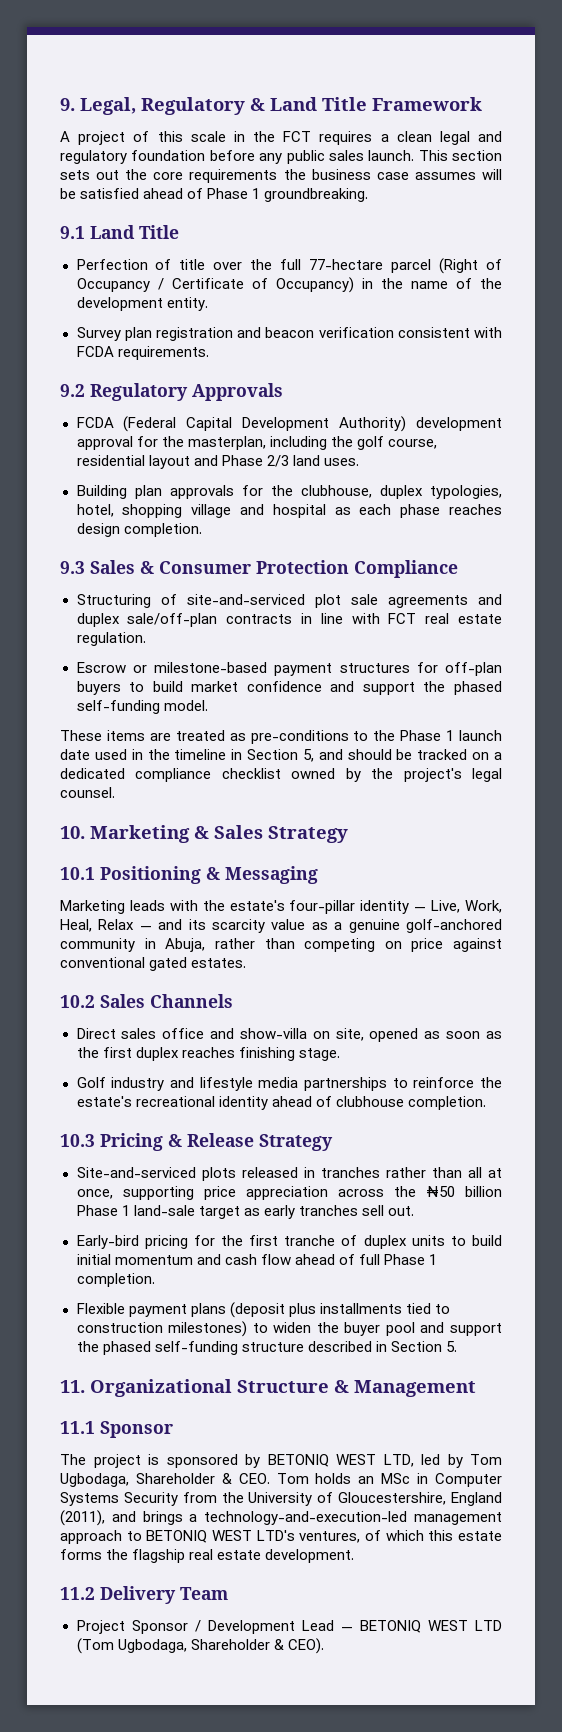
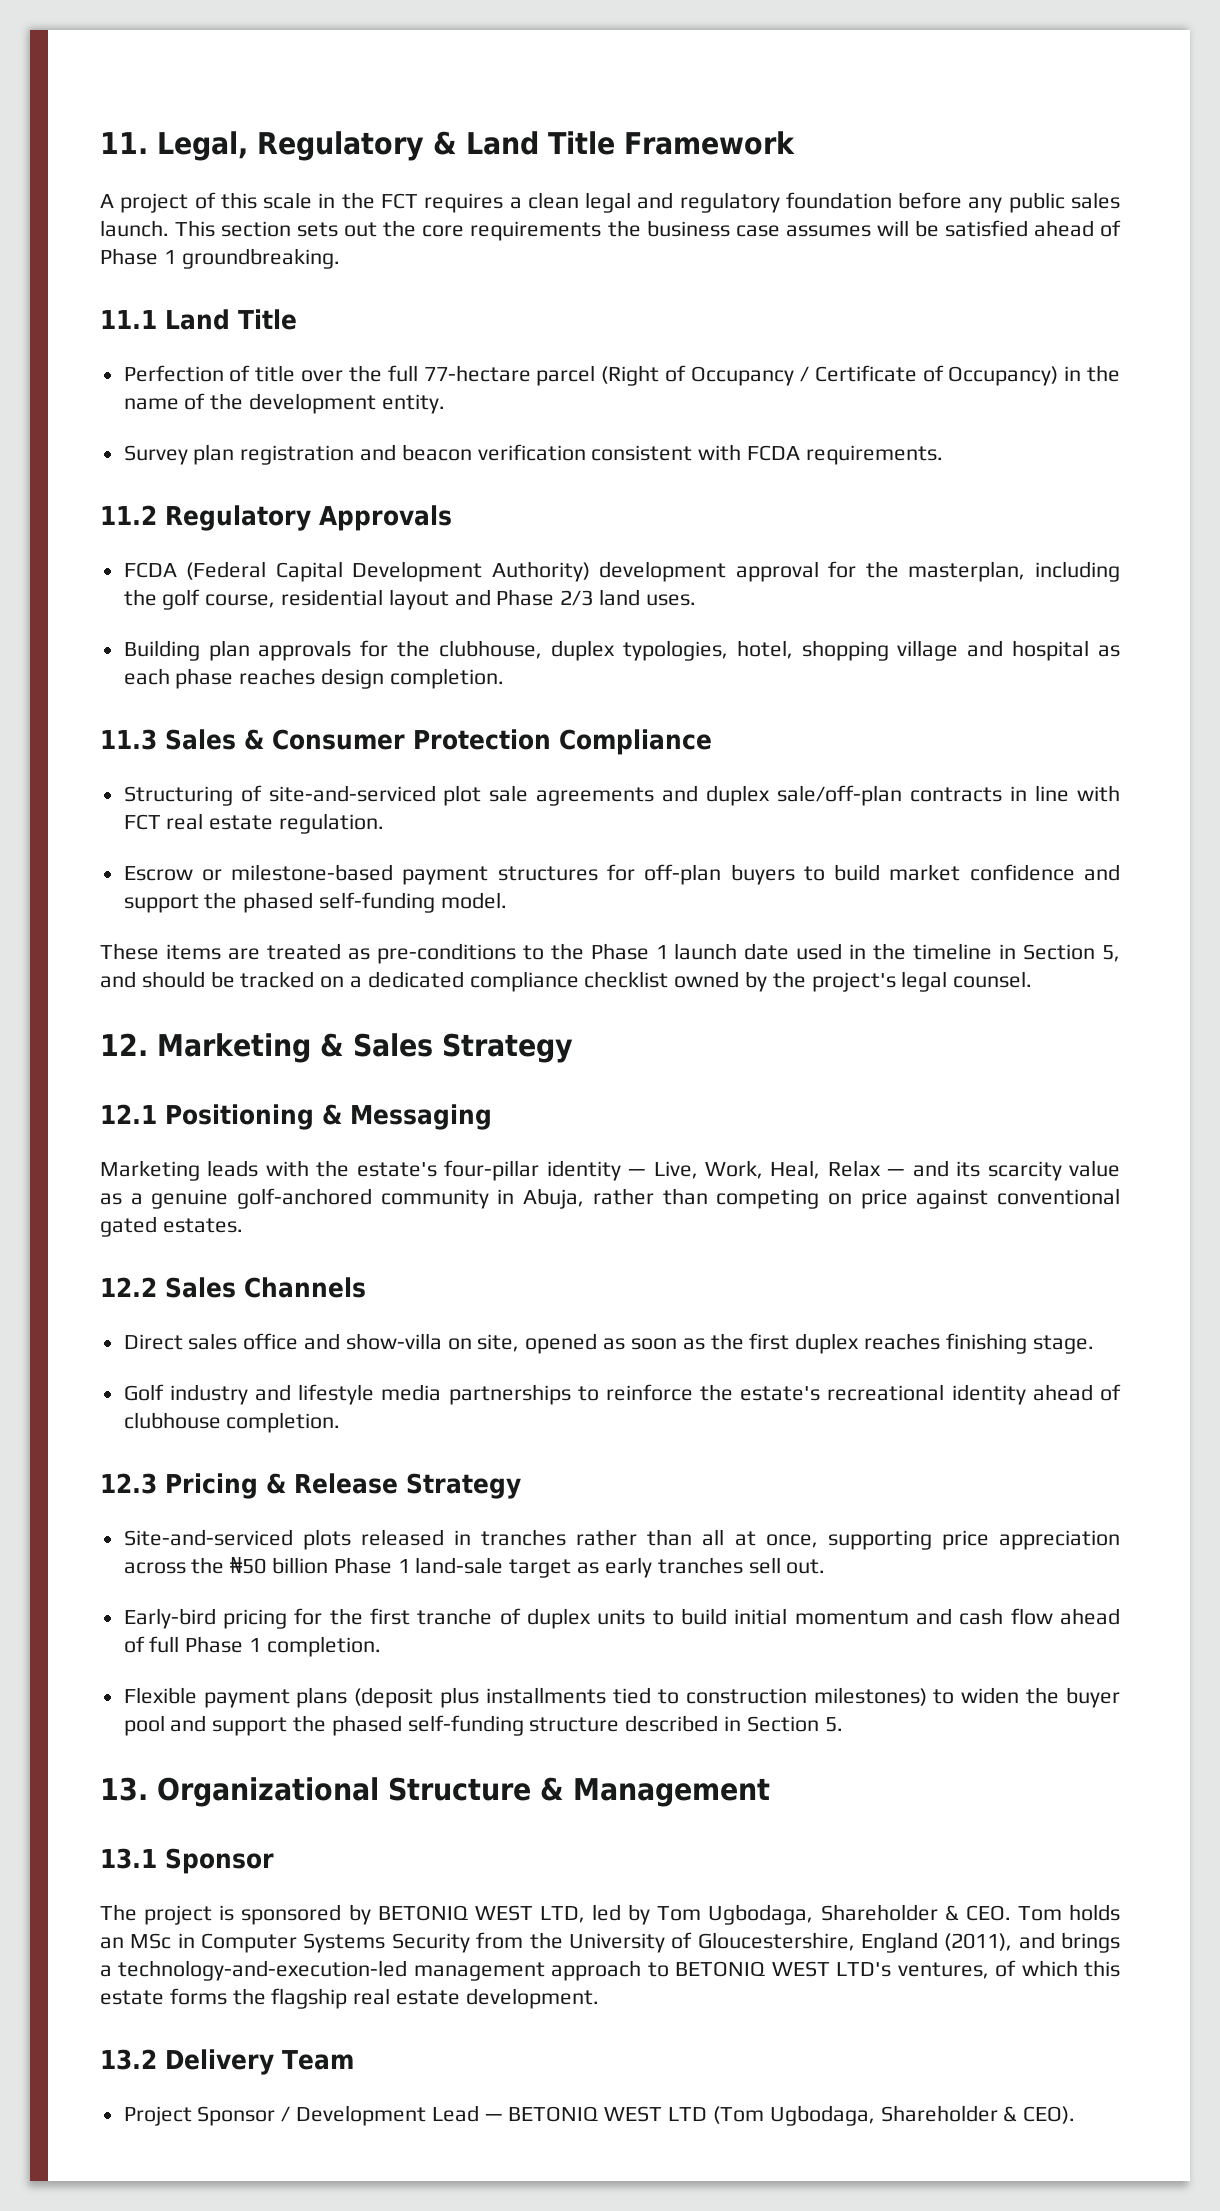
[60,98,75,111] 9. -> [100,132,148,154] 11.
[60,226,85,239] 9.1 -> [100,310,157,329] 11.1
[60,384,85,397] 9.2 -> [100,505,157,525] 11.2
[60,561,85,574] 9.3 -> [100,729,157,750] 11.3
[60,826,85,839] 10. -> [100,1033,148,1056] 12.
[60,867,95,880] 10.1 -> [100,1104,157,1124] 12.1
[60,995,95,1008] 10.2 -> [100,1277,157,1297] 12.2
[60,1134,95,1147] 10.3 -> [100,1473,157,1494] 12.3
[60,1380,85,1393] 11. -> [100,1777,148,1801] 13.
[60,1421,95,1434] 11.1 -> [100,1848,157,1869] 13.1
[60,1587,95,1600] 11.2 -> [100,2049,157,2070] 13.2

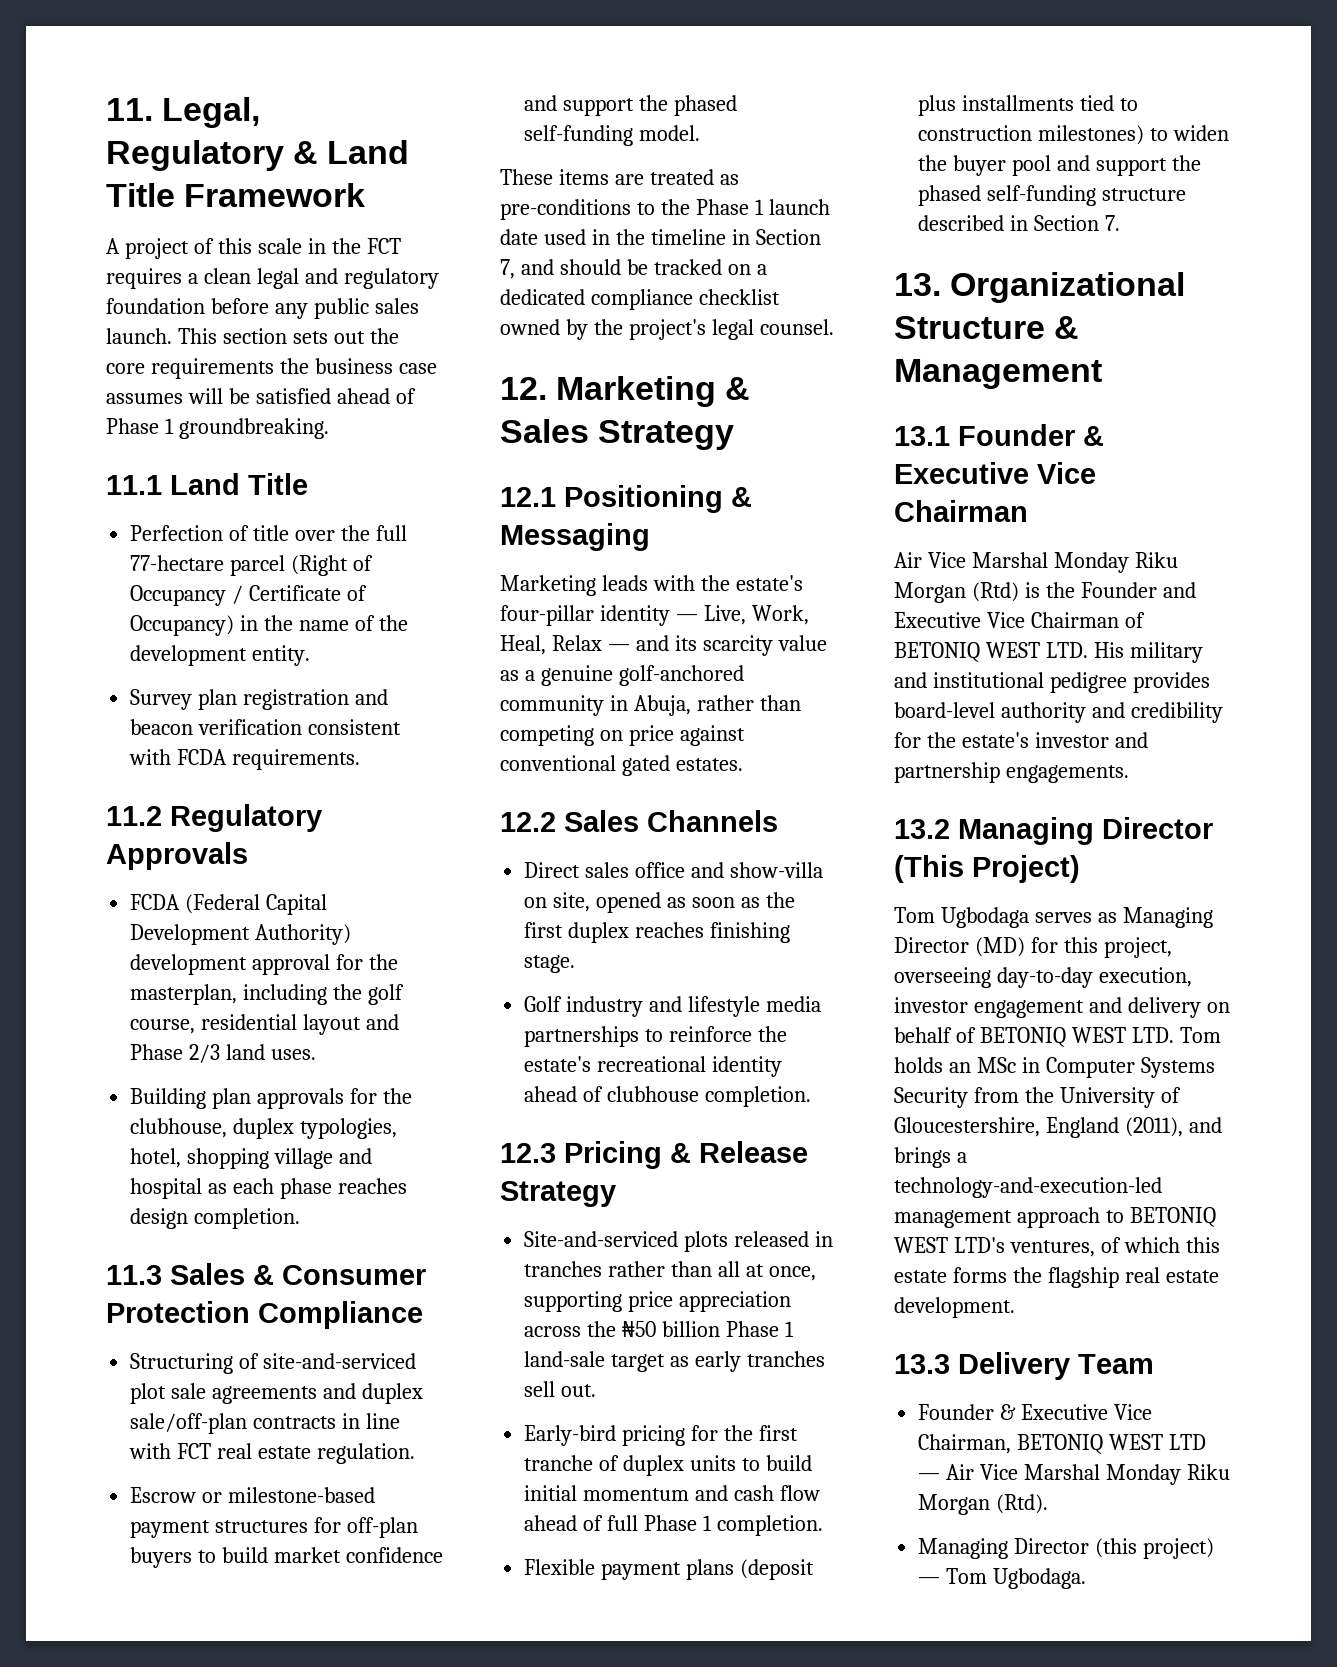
[1102,945,1121,962] 5, -> [500,259,515,279] 7,
[824,1717,843,1732] 5. -> [1105,215,1121,231] 7.
[165,1848,274,1874] [100,1904,1011,1925] Sponsor // The project is sponsored by BETONIQ WEST LTD, led by Tom Ugbodaga, Shareholder & CEO. -> [958,424,1104,446] [894,462,1096,484] [894,500,1028,522] [894,552,1178,573] [894,582,1196,603] [894,612,1145,628] [894,642,1203,663] [894,672,1210,693] [894,702,1223,723] [894,732,1148,748] [894,762,1129,783] [894,817,1213,845] [894,855,1080,883] [894,907,1213,928] [894,937,1172,958] [894,967,1192,988] [894,997,1230,1018] [894,1027,1174,1047] Founder & Executive Vice Chairman // Air Vice Marshal Monday Riku Morgan (Rtd) is the Founder and Executive Vice Chairman of BETONIQ WEST LTD. His military and institutional pedigree provides board-level authority and credibility for the estate's investor and partnership engagements. // 13.2 Managing Director (This Project) // Tom Ugbodaga serves as Managing Director (MD) for this project, overseeing day-to-day execution, investor engagement and delivery on behalf of BETONIQ WEST LTD.
[100,2049,157,2070] 13.2 -> [894,1354,950,1374] 13.3
[123,2105,1076,2126] Project Sponsor / Development Lead — BETONIQ WEST LTD (Tom Ugbodaga, Shareholder & CEO). -> [918,1404,1153,1420] [918,1434,1207,1454] [918,1464,1230,1485] [918,1494,1049,1515] [918,1538,1215,1559] [918,1568,1087,1589] Founder & Executive Vice Chairman, BETONIQ WEST LTD — Air Vice Marshal Monday Riku Morgan (Rtd). // Managing Director (this project) — Tom Ugbodaga.

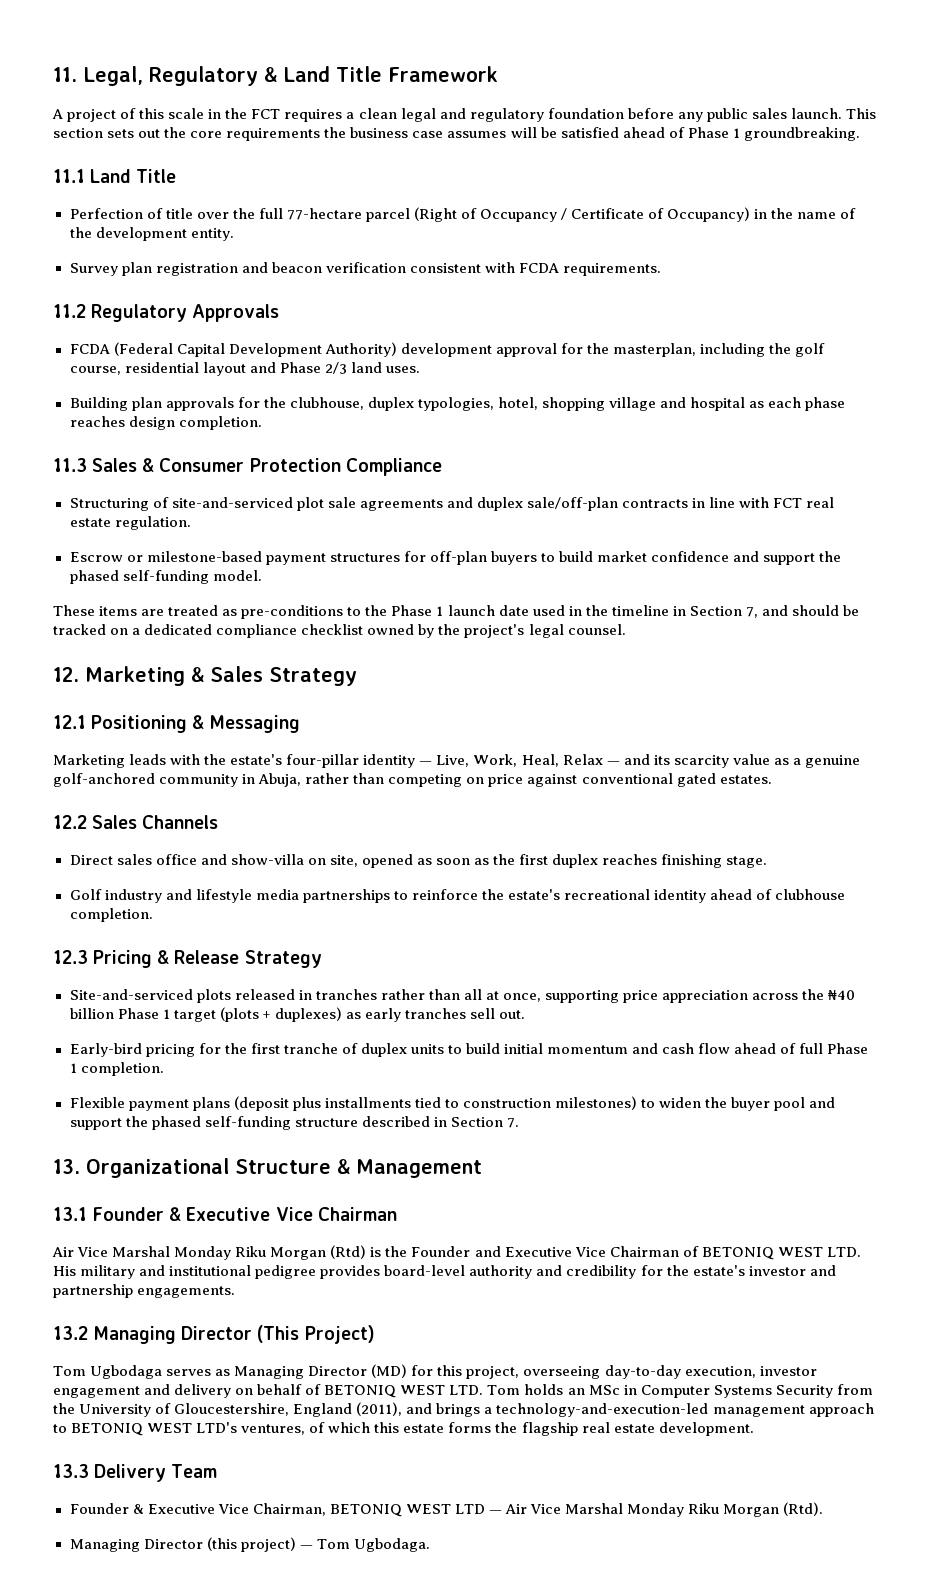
[622,1321,657,1337] ₦50 -> [828,990,856,1000] ₦40
[524,1351,666,1372] land-sale target -> [173,1007,342,1022] target (plots + duplexes)

